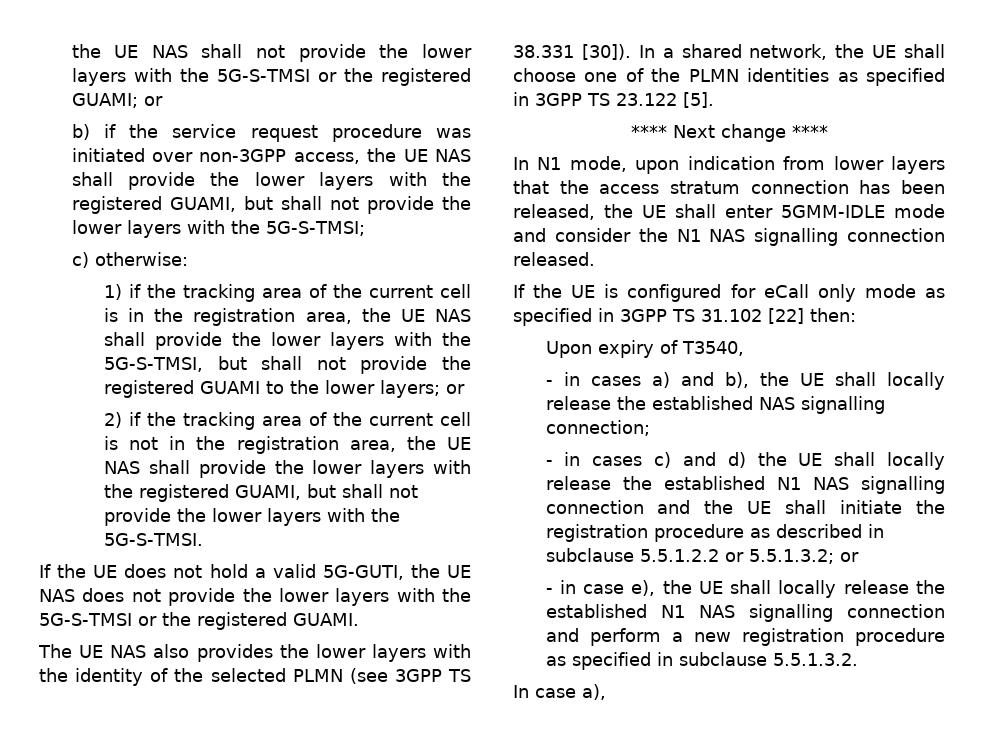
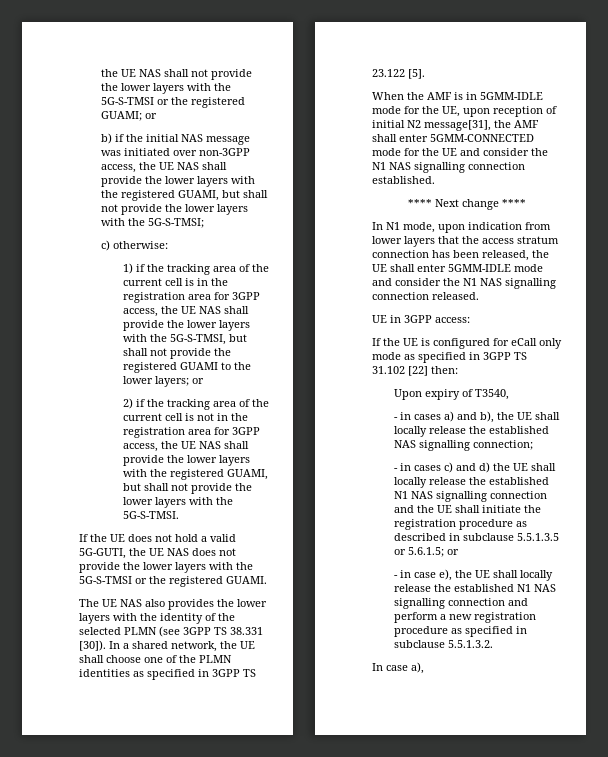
[172,124,422,142] service request procedure -> [145,134,250,145] initial NAS message
[305,312,352,324] area, -> [187,292,260,300] [122,308,158,317] area for 3GPP access,
[349,440,396,452] area, -> [187,427,260,435] [122,443,158,452] area for 3GPP access,
(714, 100) none -> [372,92,543,100] [372,106,557,117] [372,120,539,131] [372,134,534,142] [372,148,548,156] [372,162,525,173] [372,176,435,184] // When the AMF is in 5GMM-IDLE mode for the UE, upon reception of initial N2 message[31], the AMF shall enter 5GMM-CONNECTED mode for the UE and consider the N1 NAS signalling connection established.
(595, 259) none -> [372,315,470,323] // UE in 3GPP access:
[639,549,834,564] 5.5.1.2.2 or 5.5.1.3.2; -> [516,533,559,541] [393,547,444,557] 5.5.1.3.5 or 5.6.1.5;

